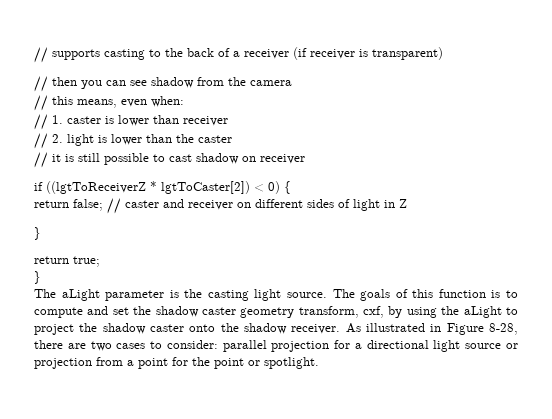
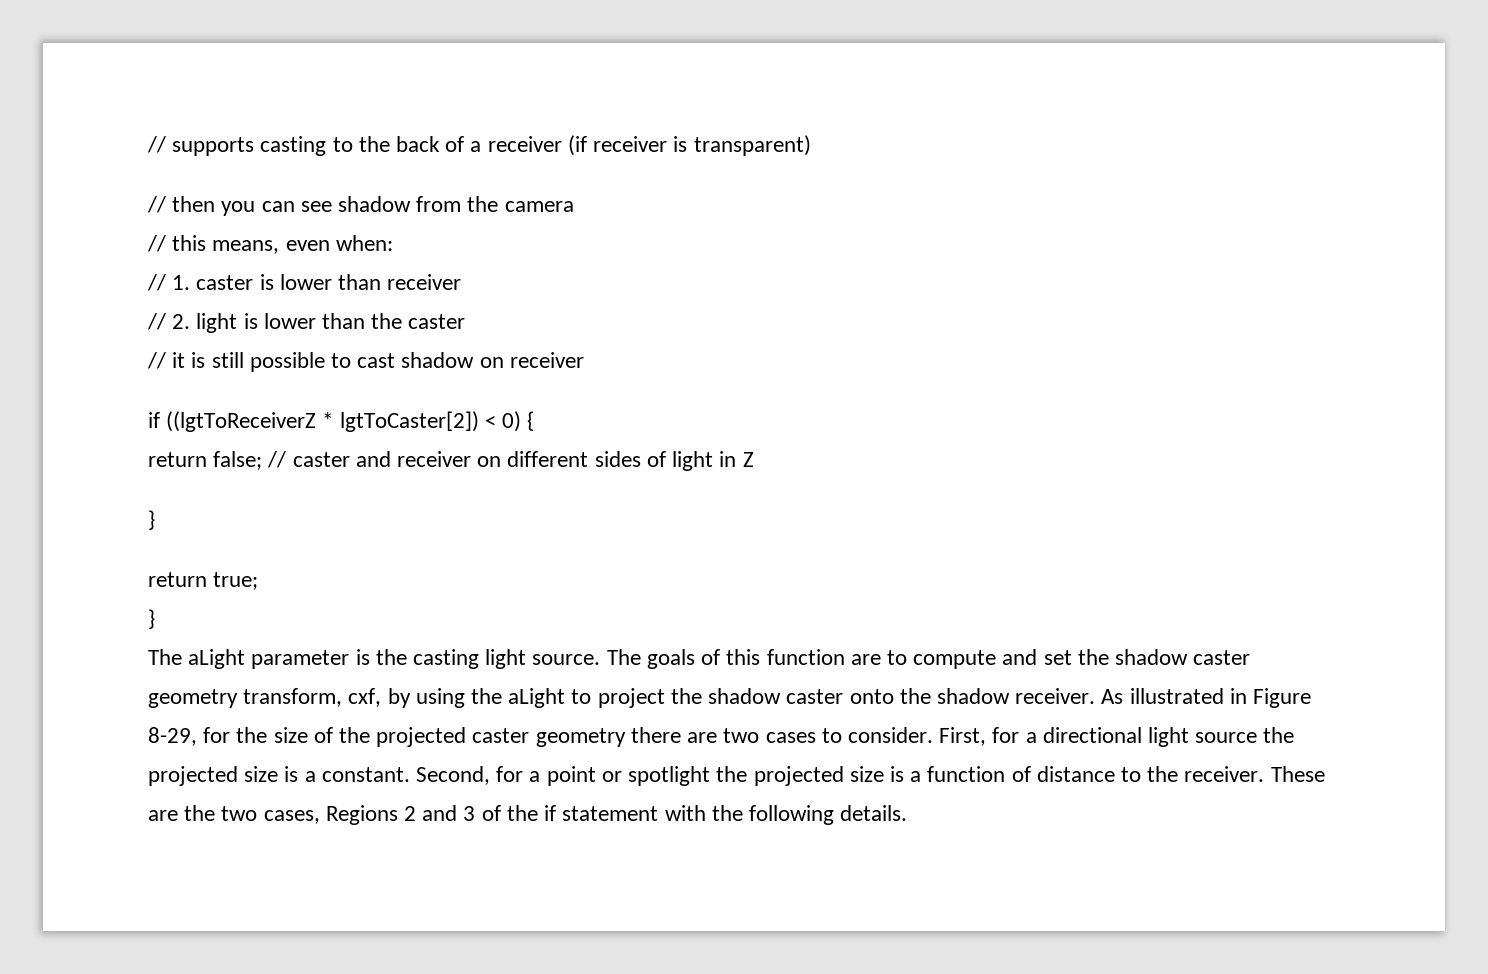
[491,290,501,298] is -> [850,654,881,665] are
[488,323,518,335] 8-28, -> [148,727,626,747] 8-29, for the size of the projected caster geometry
[166,340,330,352] consider: parallel projection -> [847,727,987,746] consider. First,
[506,343,518,349] [34,357,319,369] or projection from a point for the point or spotlight. -> [1263,727,1295,743] [148,766,1325,786] [148,805,908,825] the projected size is a constant. Second, for a point or spotlight the projected size is a function of distance to the receiver. These are the two cases, Regions 2 and 3 of the if statement with the following details.

